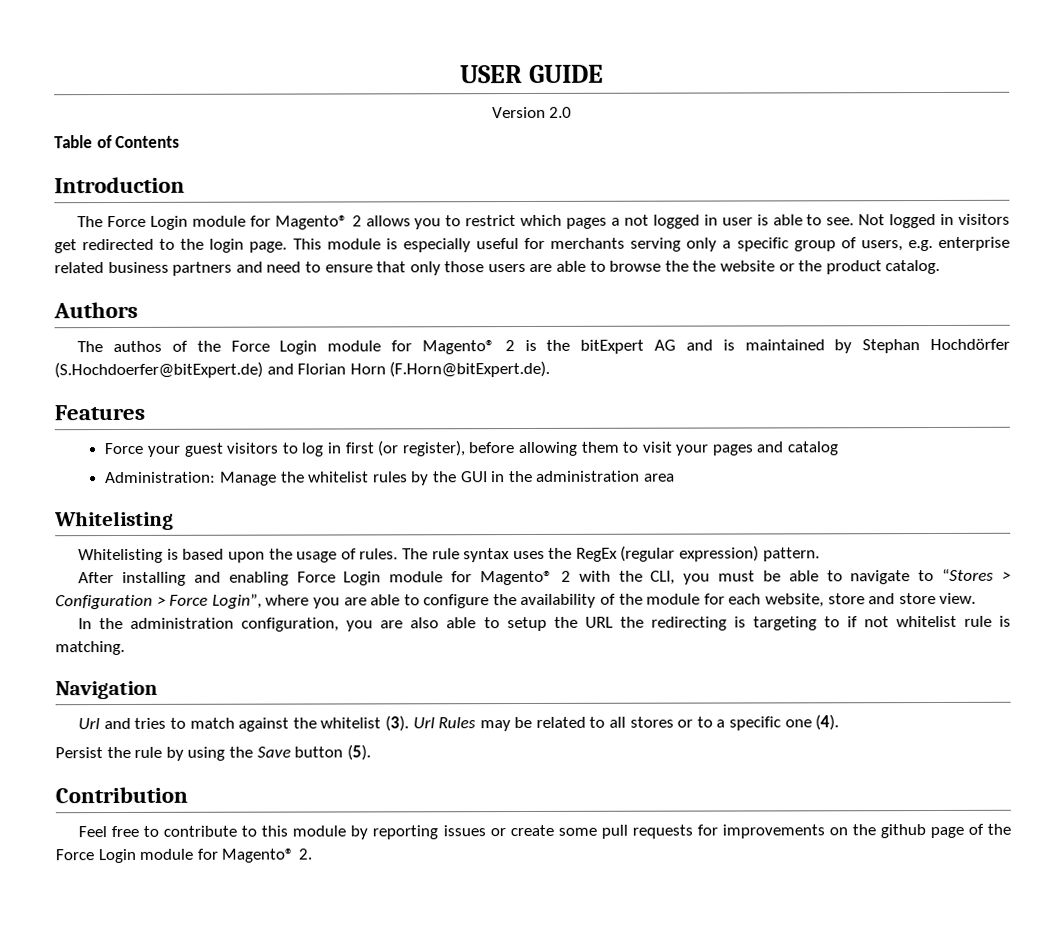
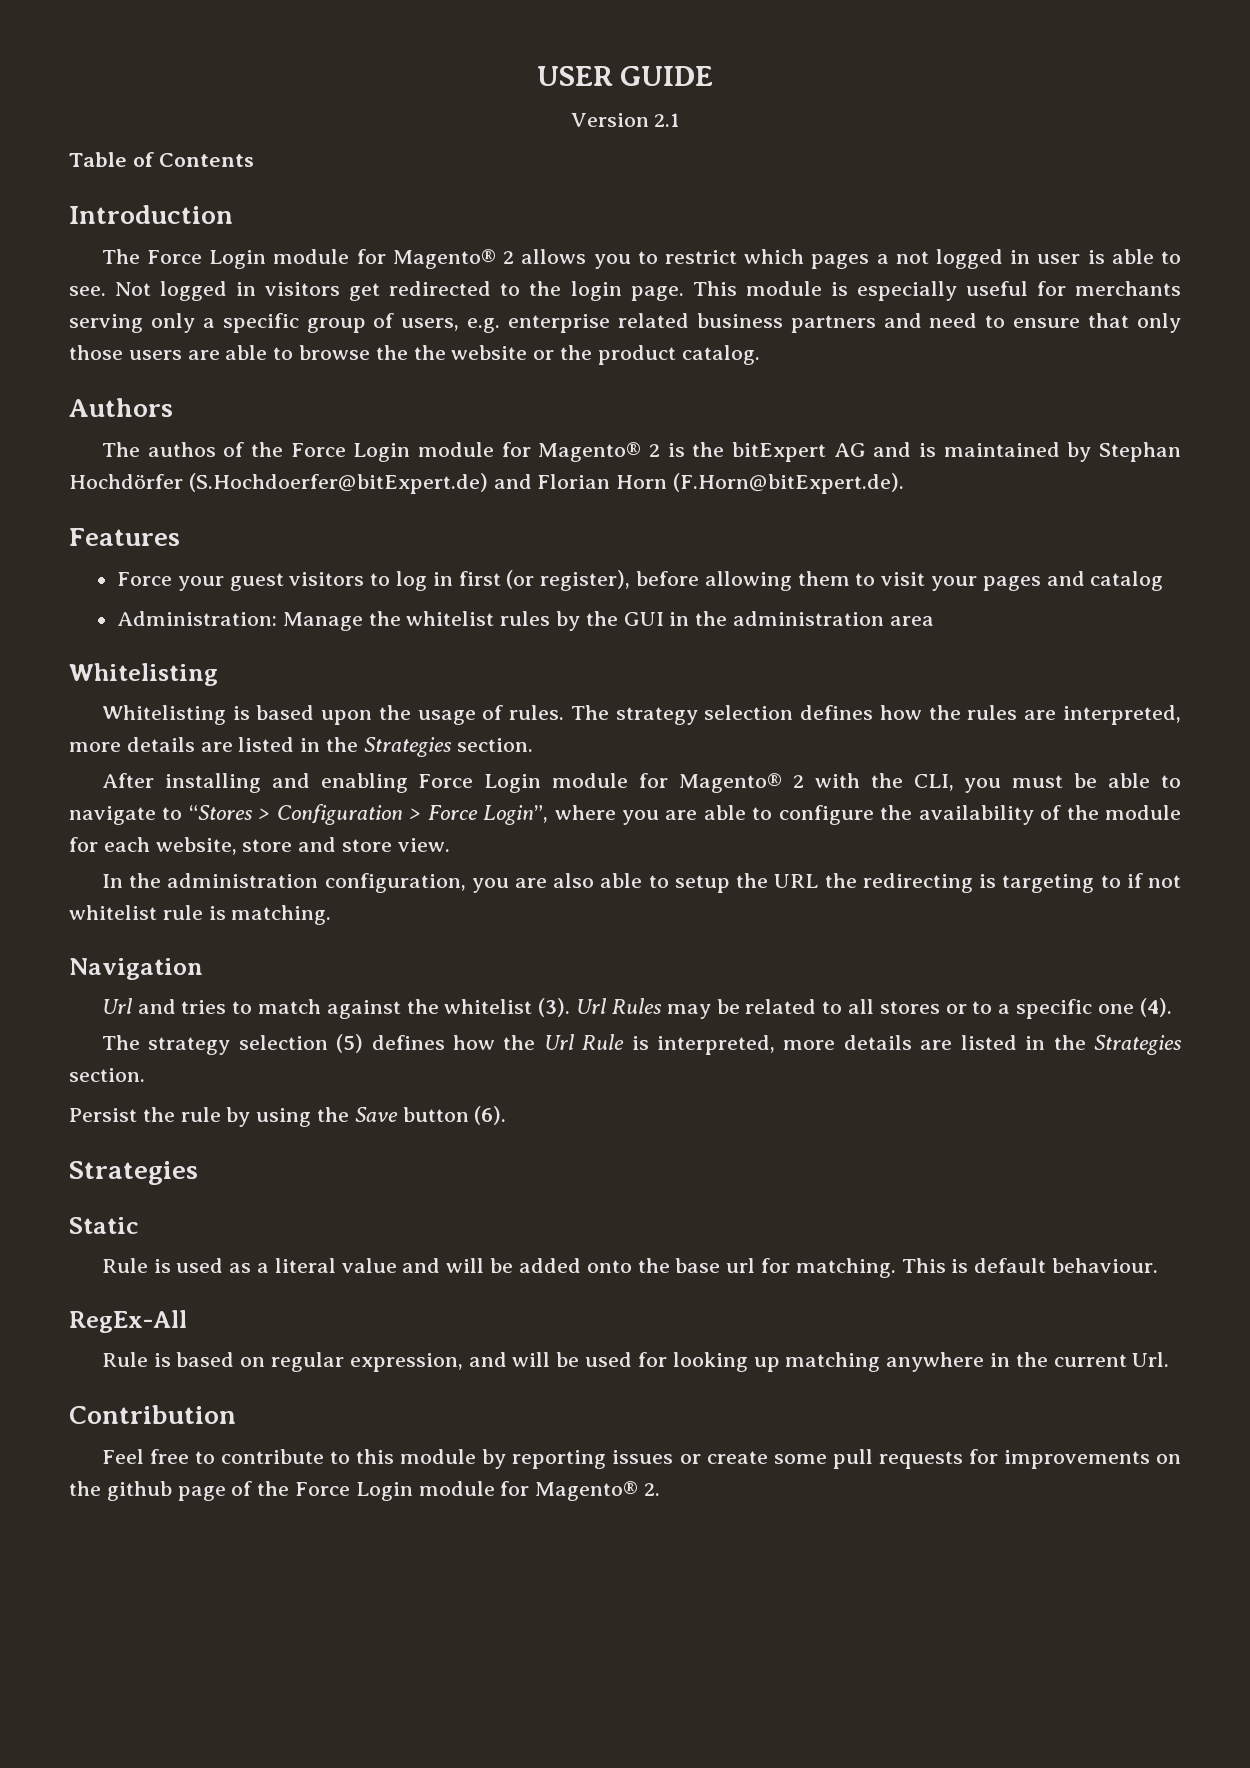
[549,106,573,118] 2.0 -> [654,113,680,127] 2.1
[431,545,820,563] rule syntax uses the RegEx (regular expression) pattern. -> [615,705,1181,725] [69,737,533,757] strategy selection defines how the rules are interpreted, more details are listed in the Strategies section.
(840, 722) none -> [101,1034,1183,1055] [69,1068,145,1082] // The strategy selection (5) defines how the Url Rule is interpreted, more details are listed in the Strategies section.
[346,744,371,761] (5). -> [474,1106,507,1125] [69,1161,198,1185] [69,1217,138,1234] [101,1258,1158,1278] [69,1310,187,1333] [101,1352,1170,1372] (6). // Strategies // Static // Rule is used as a literal value and will be added onto the base url for matching. This is default behaviour. // RegEx-All // Rule is based on regular expression, and will be used for looking up matching anywhere in the current Url.

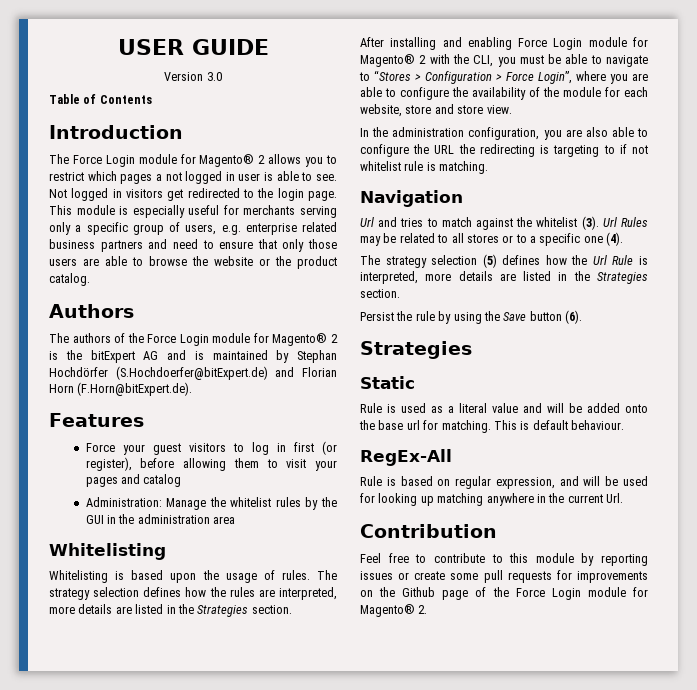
[654,113,680,127] 2.1 -> [206,72,222,81] 3.0
[413,345,446,360] the -> (208, 261) none
[147,442,216,457] authos -> [72,333,111,343] authors
[674,875,730,893] setup -> [360,144,409,157] configure
[106,1481,172,1501] github -> [402,587,436,597] Github

